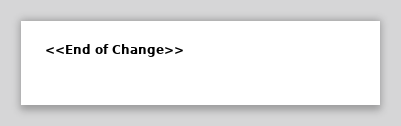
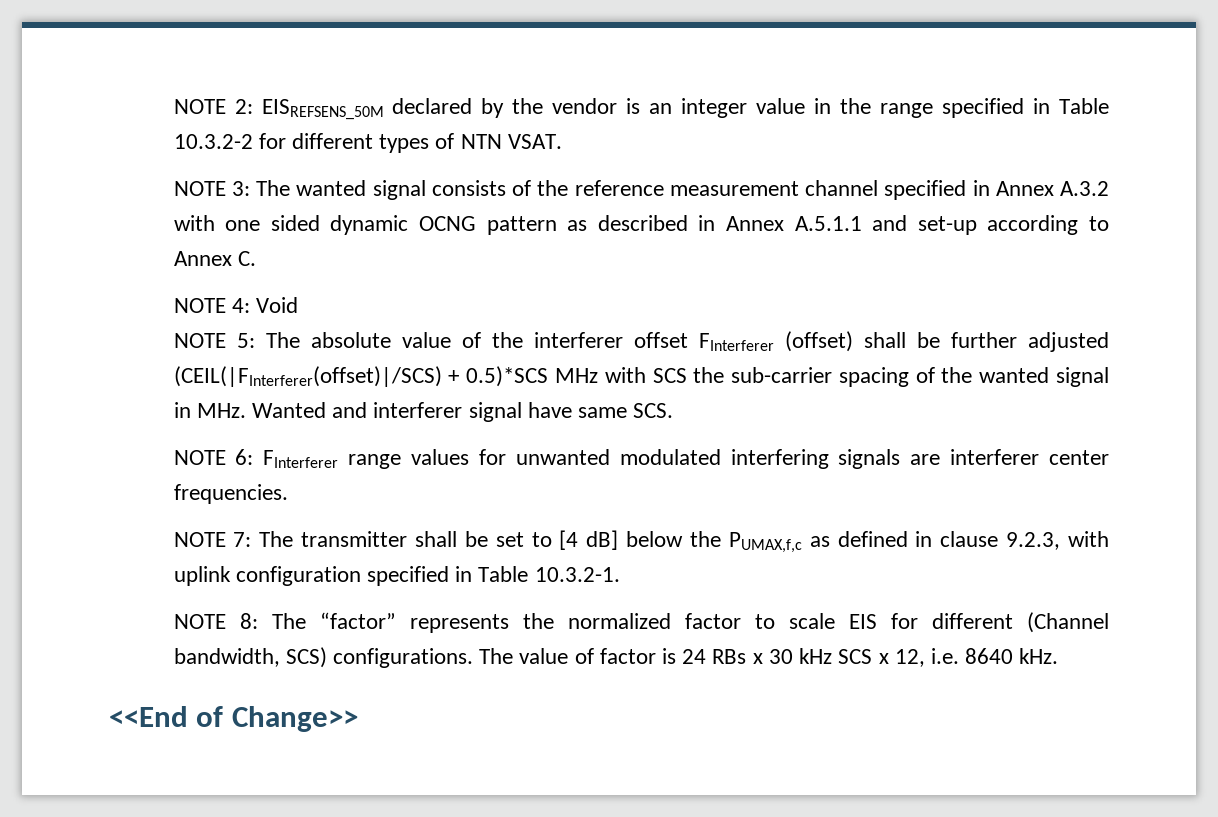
(45, 49) none -> [173,98,1109,120] [173,133,562,153] [173,180,1109,200] [173,215,1109,235] [173,251,256,266] [173,297,299,313] [173,331,1109,352] [173,366,1110,387] [173,402,674,422] [173,449,1109,469] [173,484,288,504] [173,530,1109,553] [173,566,620,586] [173,612,1109,633] [173,647,1059,668] NOTE 2: EISREFSENS_50M declared by the vendor is an integer value in the range specified in Table 10.3.2-2 for different types of NTN VSAT. // NOTE 3: The wanted signal consists of the reference measurement channel specified in Annex A.3.2 with one sided dynamic OCNG pattern as described in Annex A.5.1.1 and set-up according to Annex C. // NOTE 4: Void // NOTE 5: The absolute value of the interferer offset FInterferer (offset) shall be further adjusted (CEIL(|FInterferer(offset)|/SCS) + 0.5)*SCS MHz with SCS the sub-carrier spacing of the wanted signal in MHz. Wanted and interferer signal have same SCS. // NOTE 6: FInterferer range values for unwanted modulated interfering signals are interferer center frequencies. // NOTE 7: The transmitter shall be set to [4 dB] below the PUMAX,f,c as defined in clause 9.2.3, with uplink configuration specified in Table 10.3.2-1. // NOTE 8: The “factor” represents the normalized factor to scale EIS for different (Channel bandwidth, SCS) configurations. The value of factor is 24 RBs x 30 kHz SCS x 12, i.e. 8640 kHz. //

